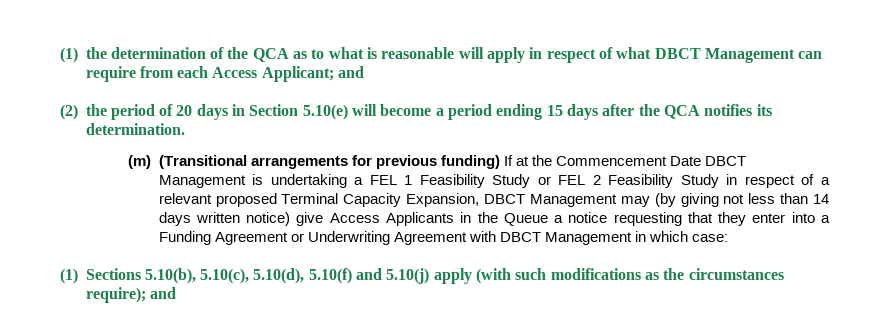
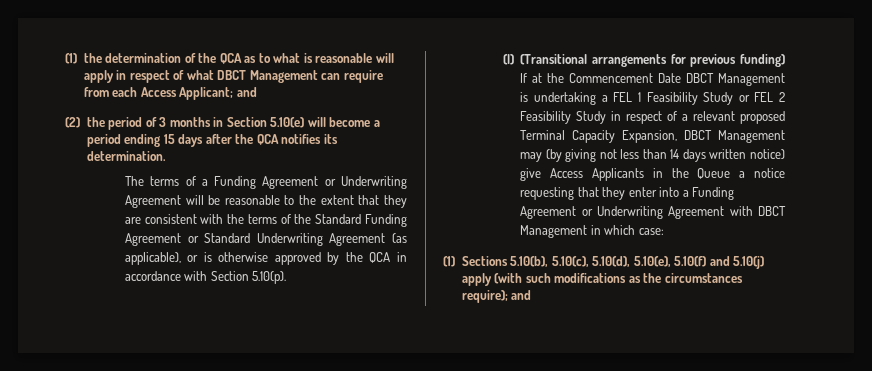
[176,104,228,120] 20 days -> [159,117,211,127] 3 months
[128,155,152,169] (m) -> [124,176,407,189] [124,195,408,208] [124,214,408,227] [124,233,407,246] [124,252,408,265] [124,271,287,284] [502,54,514,65] The terms of a Funding Agreement or Underwriting Agreement will be reasonable to the extent that they are consistent with the terms of the Standard Funding Agreement or Standard Underwriting Agreement (as applicable), or is otherwise approved by the QCA in accordance with Section 5.10(p). // (l)
(305, 276) none -> [633,256,671,267] 5.10(e),

